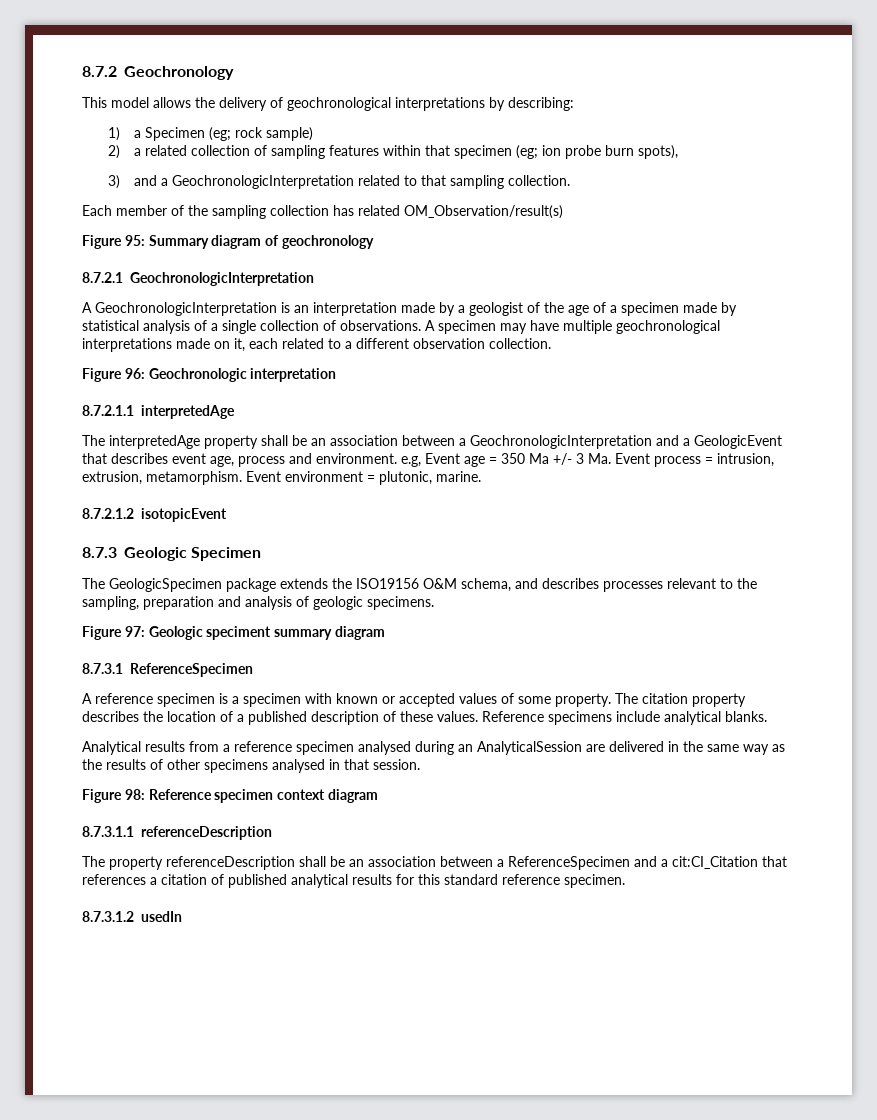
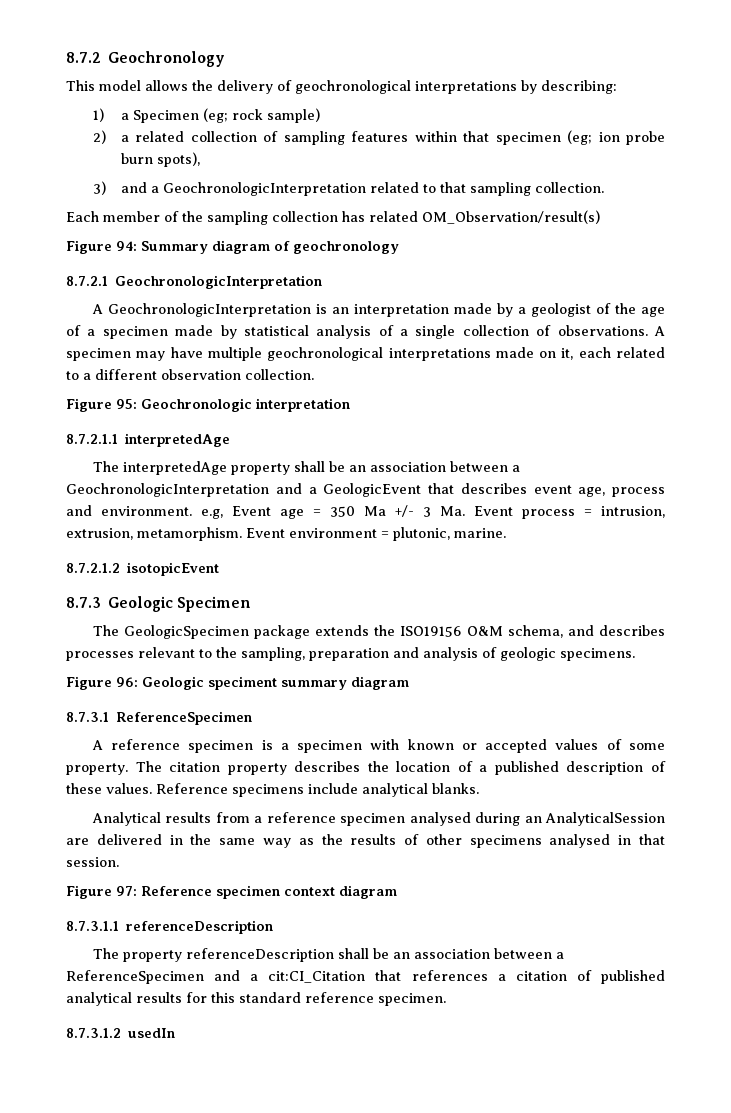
[124,235,145,246] 95: -> [116,241,137,251] 94:
[124,368,145,379] 96: -> [116,399,137,409] 95:
[124,626,145,637] 97: -> [116,677,138,687] 96:
[124,789,145,800] 98: -> [116,886,137,896] 97:

